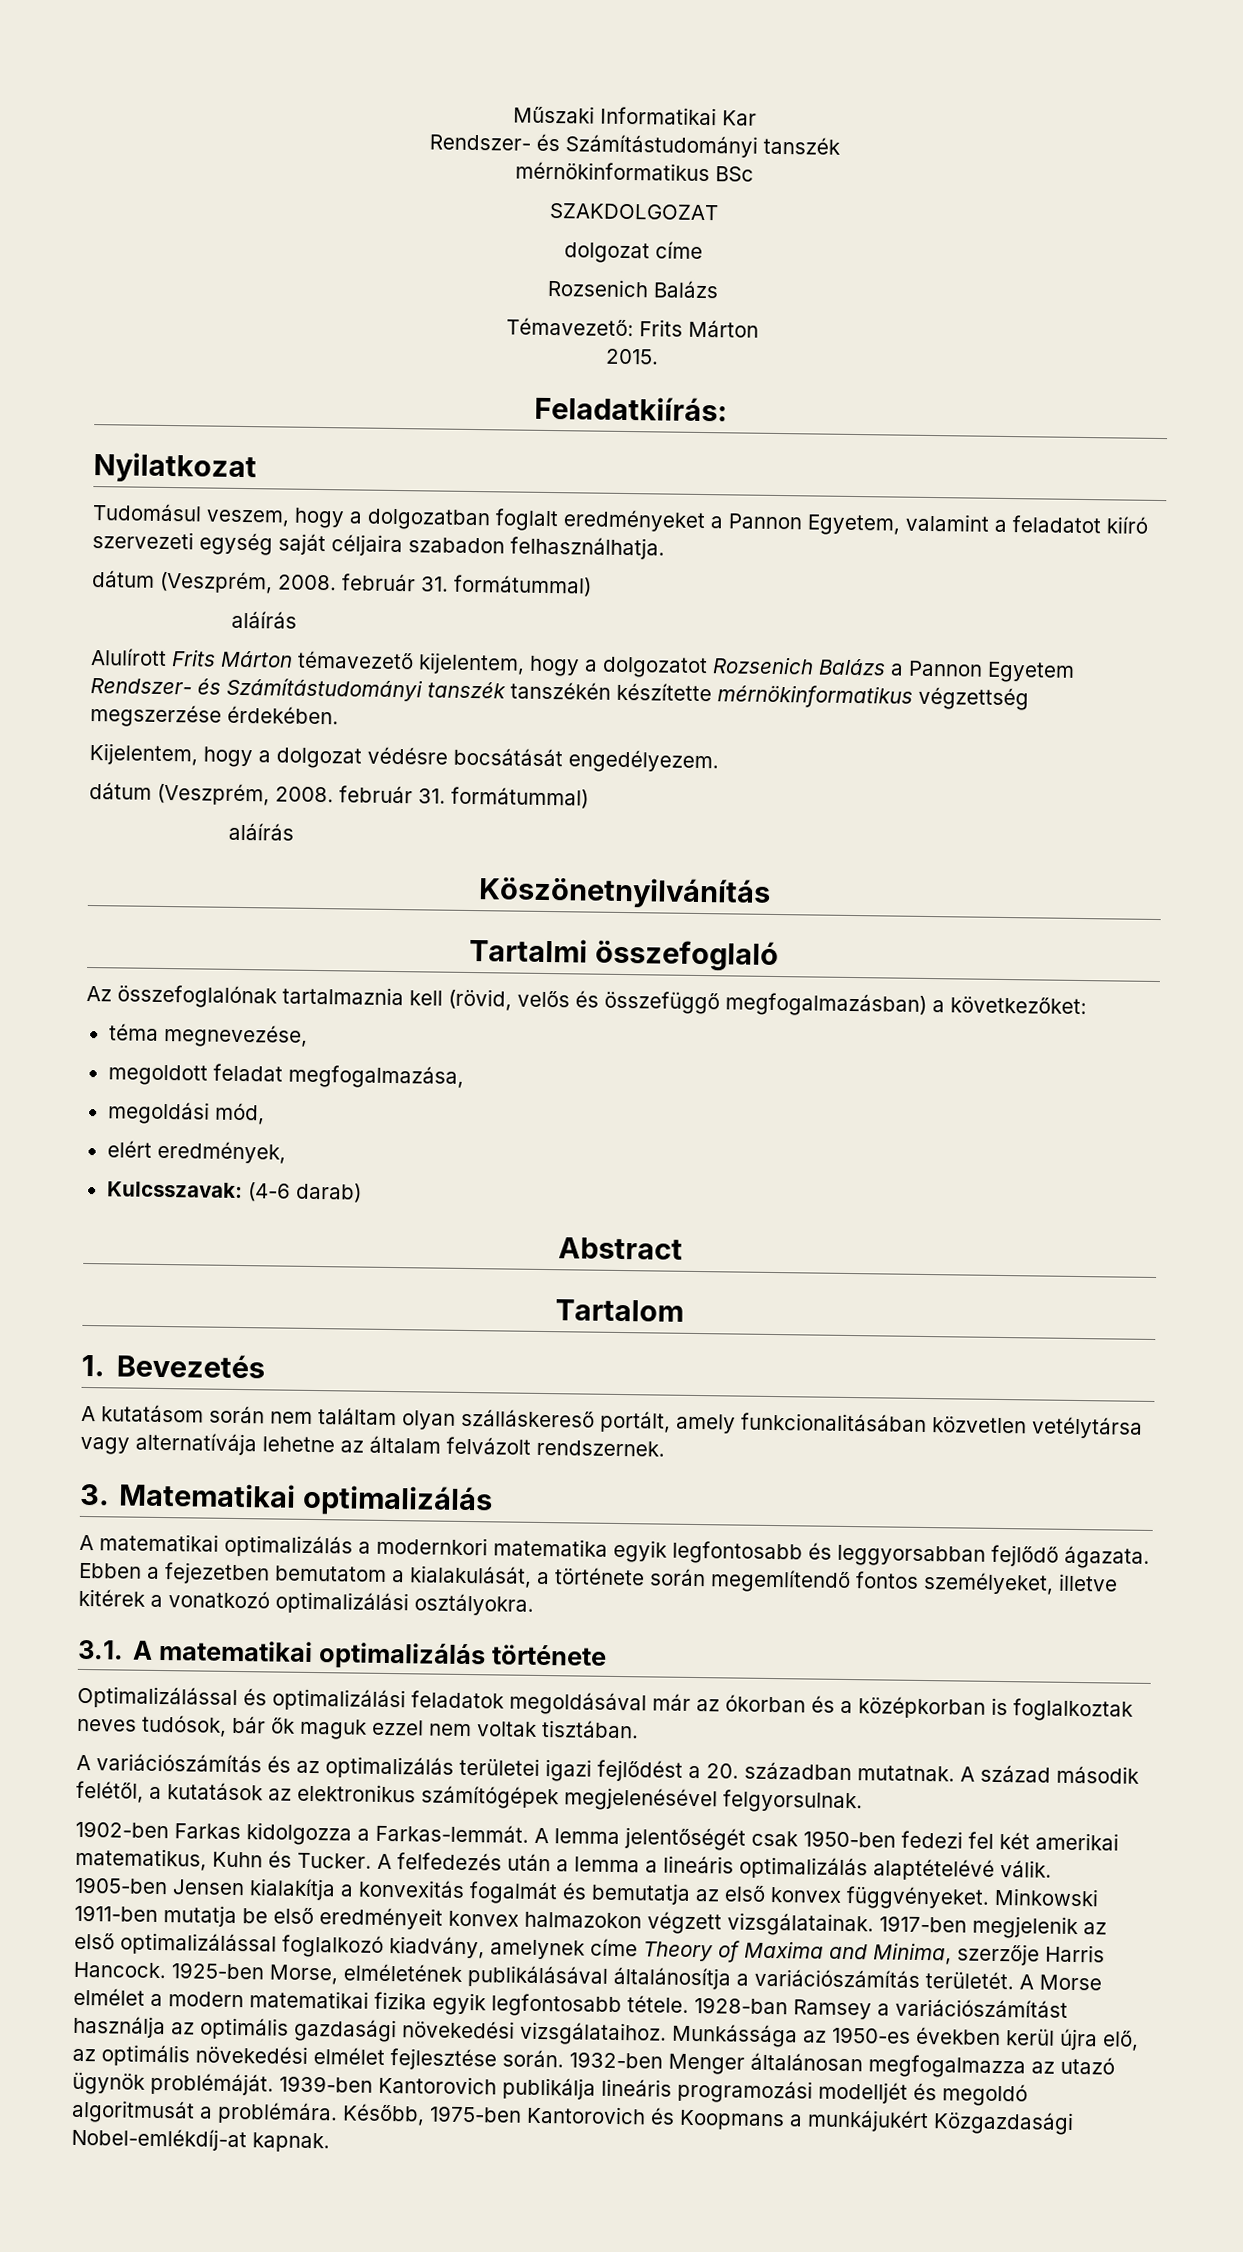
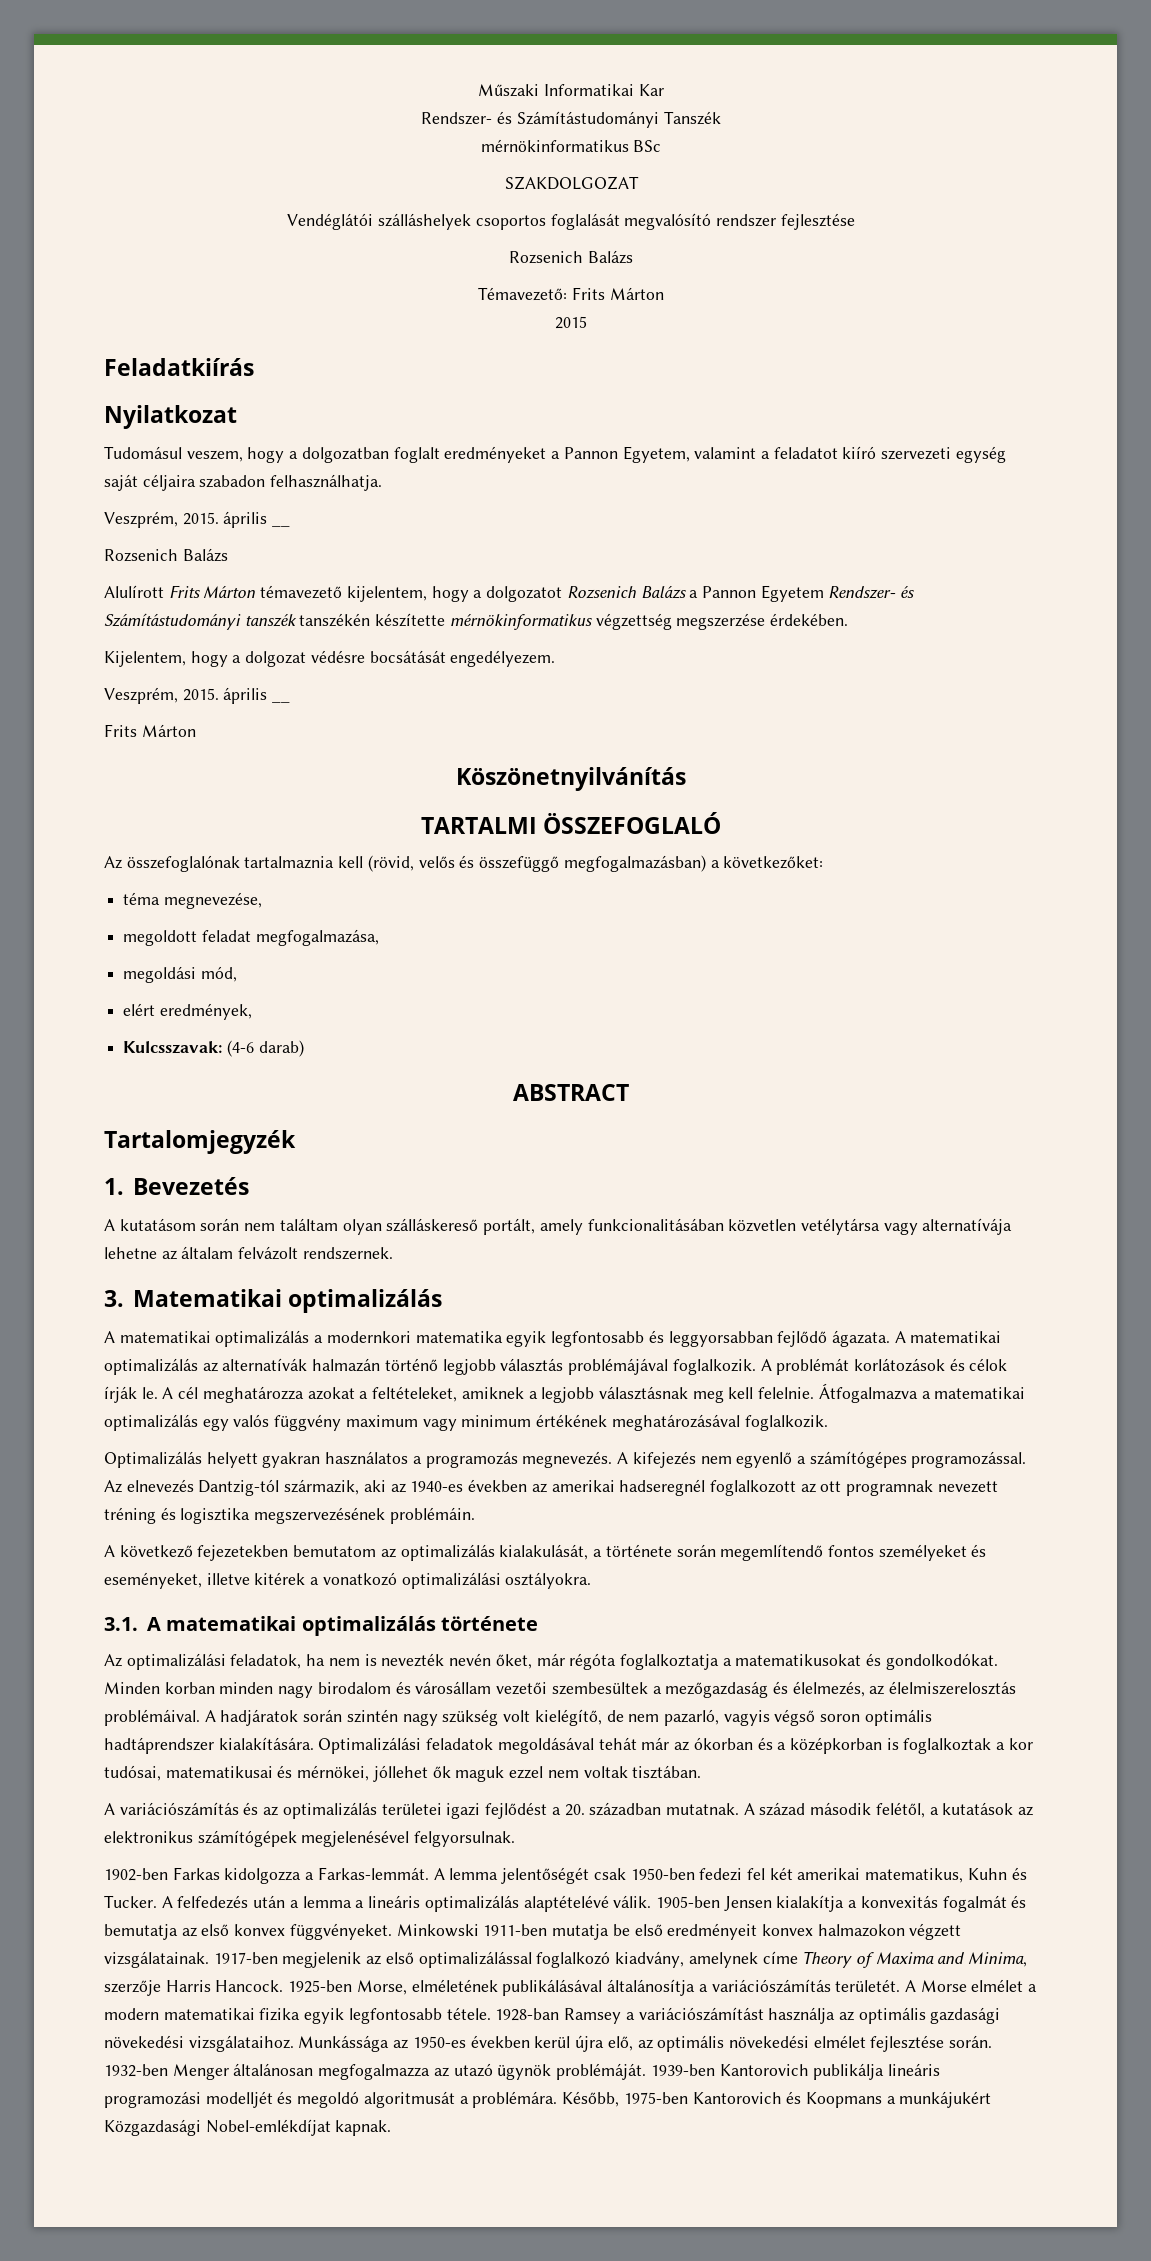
[762,136,840,155] tanszék -> [663,111,721,125] Tanszék
[563,241,703,264] dolgozat címe -> [287,213,855,230] Vendéglátói szálláshelyek csoportos foglalását megvalósító rendszer fejlesztése
[604,348,659,365] [534,395,728,422] 2015. // Feladatkiírás: -> [555,316,587,329] [104,358,254,376] 2015 // Feladatkiírás
[92,570,592,597] [230,610,297,629] dátum (Veszprém, 2008. február 31. formátummal) // aláírás -> [104,511,291,528] [104,548,228,562] Veszprém, 2015. április __ // Rozsenich Balázs
[89,782,589,809] [227,822,294,841] dátum (Veszprém, 2008. február 31. formátummal) // aláírás -> [104,687,291,704] [104,724,196,737] Veszprém, 2015. április __ // Frits Márton
[469,937,779,973] Tartalmi összefoglaló -> [420,812,722,834] TARTALMI ÖSSZEFOGLALÓ
[557,1237,683,1260] [554,1299,684,1322] Abstract // Tartalom -> [513,1084,629,1101] [104,1130,296,1154] ABSTRACT // Tartalomjegyzék
[79,1562,405,1585] Ebben a fejezetben bemutatom a -> [894,1331,1002,1343] [104,1358,1008,1375] [104,1383,1026,1403] [104,1414,828,1431] [104,1451,1027,1468] [104,1479,998,1496] [104,1507,475,1524] [104,1544,495,1561] A matematikai optimalizálás az alternatívák halmazán történő legjobb választás problémájával foglalkozik. A problémát korlátozások és célok írják le. A cél meghatározza azokat a feltételeket, amiknek a legjobb választásnak meg kell felelnie. Átfogalmazva a matematikai optimalizálás egy valós függvény maximum vagy minimum értékének meghatározásával foglalkozik. // Optimalizálás helyett gyakran használatos a programozás megnevezés. A kifejezés nem egyenlő a számítógépes programozással. Az elnevezés Dantzig-tól származik, aki az 1940-es években az amerikai hadseregnél foglalkozott az ott programnak nevezett tréning és logisztika megszervezésének problémáin. // A következő fejezetekben bemutatom az optimalizálás
[923,1572,1054,1595] személyeket, -> [878,1544,987,1561] [104,1572,202,1589] személyeket és eseményeket,
[77,1685,406,1712] Optimalizálással és optimalizálási -> [104,1653,998,1670] [104,1681,1017,1698] [104,1709,932,1726] [104,1737,422,1754] Az optimalizálási feladatok, ha nem is nevezték nevén őket, már régóta foglalkoztatja a matematikusokat és gondolkodókat. Minden korban minden nagy birodalom és városállam vezetői szembesültek a mezőgazdaság és élelmezés, az élelmiszerelosztás problémáival. A hadjáratok során szintén nagy szükség volt kielégítő, de nem pazarló, vagyis végső soron optimális hadtáprendszer kialakítására. Optimalizálási
(647, 1703) none -> [598,1737,637,1750] tehát
[77,1714,266,1737] neves tudósok, bár -> [996,1738,1033,1750] [104,1765,428,1782] a kor tudósai, matematikusai és mérnökei, jóllehet
[71,2127,247,2152] Nobel-emlékdíj-at -> [205,2119,331,2136] Nobel-emlékdíjat

